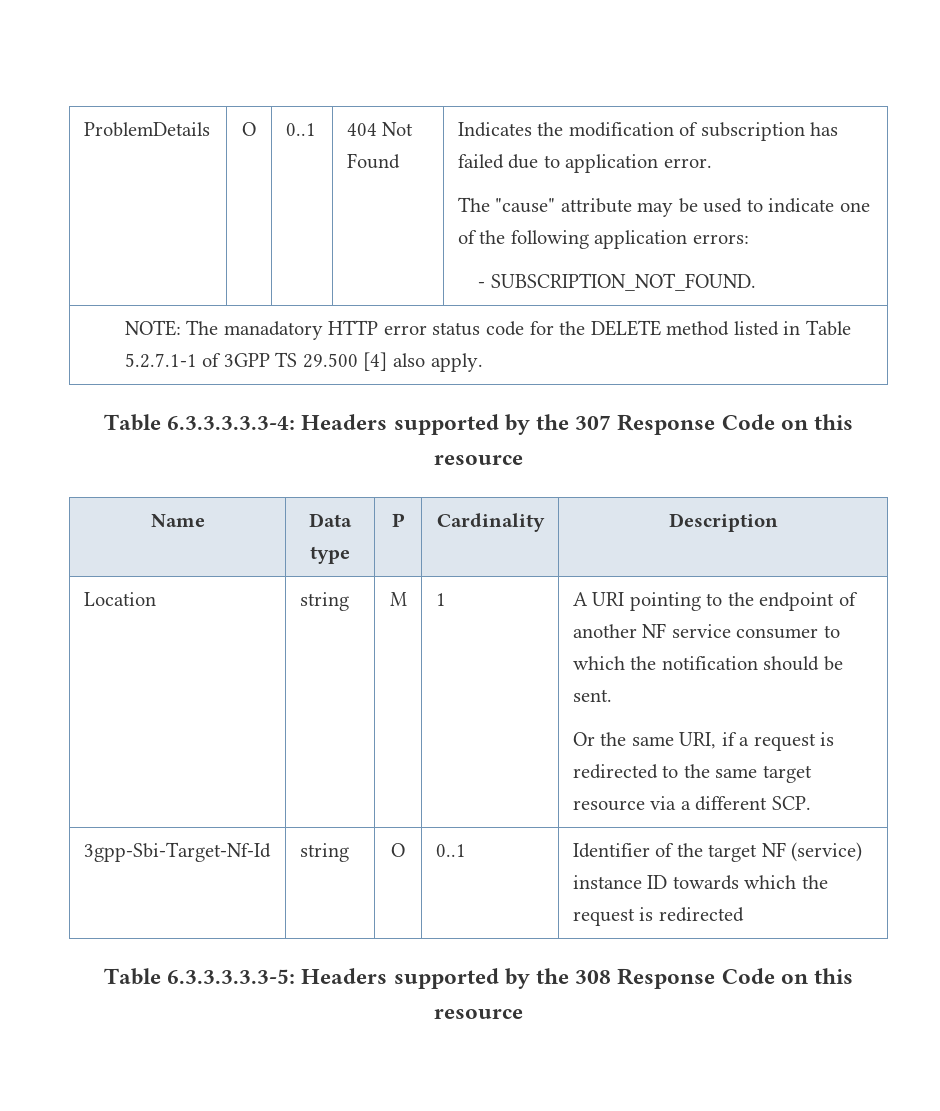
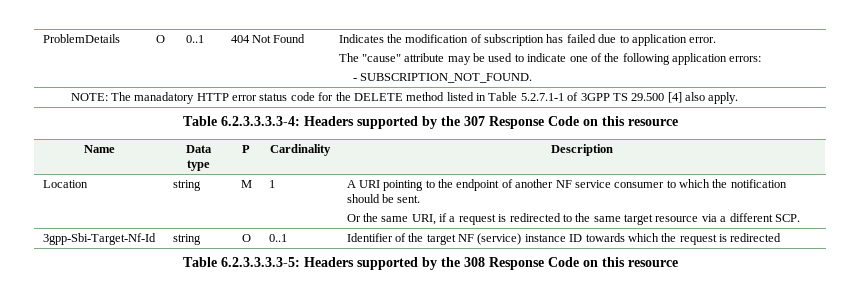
[167,416,296,430] 6.3.3.3.3.3-4: -> [220,116,300,126] 6.2.3.3.3.3-4:
[167,969,296,984] 6.3.3.3.3.3-5: -> [220,257,300,267] 6.2.3.3.3.3-5:

